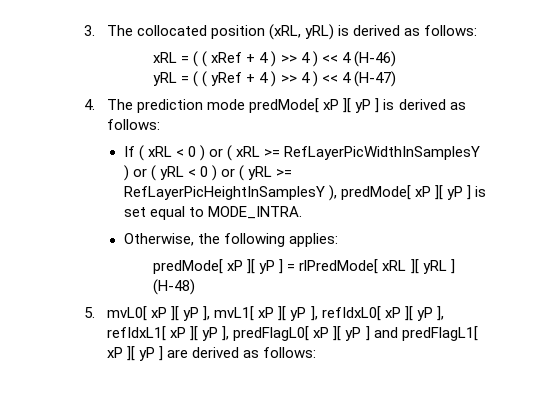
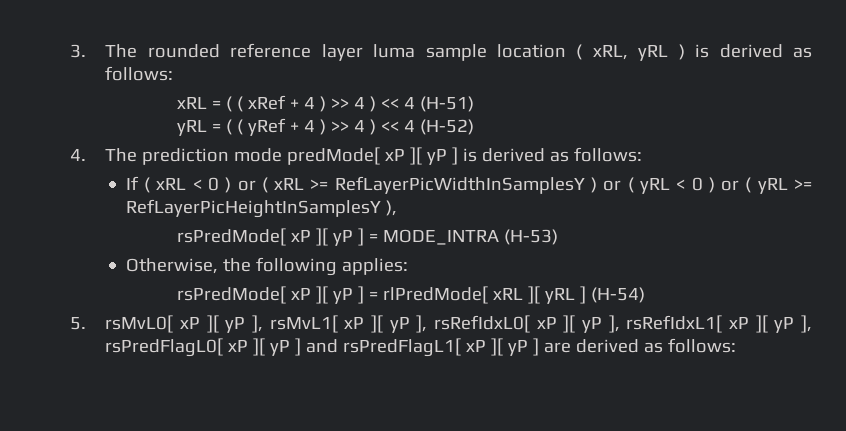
[137,24,335,40] collocated position (xRL, yRL) -> [147,43,685,61] rounded reference layer luma sample location ( xRL, yRL )
[353,51,396,67] (H-46) -> [419,96,474,112] (H-51)
[353,71,396,87] (H-47) -> [419,119,474,135] (H-52)
[340,185,486,200] [123,206,302,220] predMode[ xP ][ yP ] is set equal to MODE_INTRA. -> [176,228,558,246] // rsPredMode[ xP ][ yP ] = MODE_INTRA (H-53)
[153,259,224,274] predMode[ -> [176,286,286,304] rsPredMode[
[153,279,196,295] (H-48) -> [590,287,645,303] (H-54)
[107,306,444,321] [107,326,310,341] mvL0[ xP ][ yP ], mvL1[ xP ][ yP ], refIdxL0[ xP ][ yP ], refIdxL1[ xP ][ yP ], predFlagL0[ -> [105,315,813,333] [105,338,224,357] rsMvL0[ xP ][ yP ], rsMvL1[ xP ][ yP ], rsRefIdxL0[ xP ][ yP ], rsRefIdxL1[ xP ][ yP ], rsPredFlagL0[
[401,326,478,341] predFlagL1[ -> [343,338,462,357] rsPredFlagL1[

